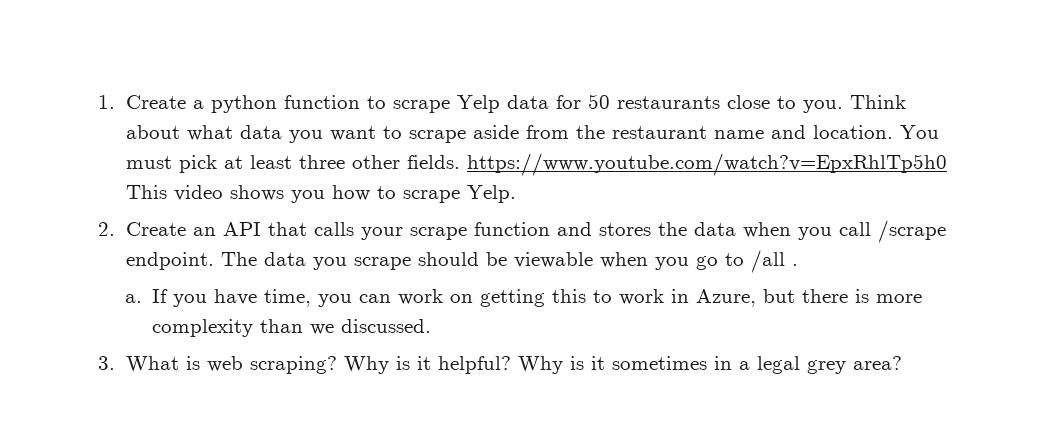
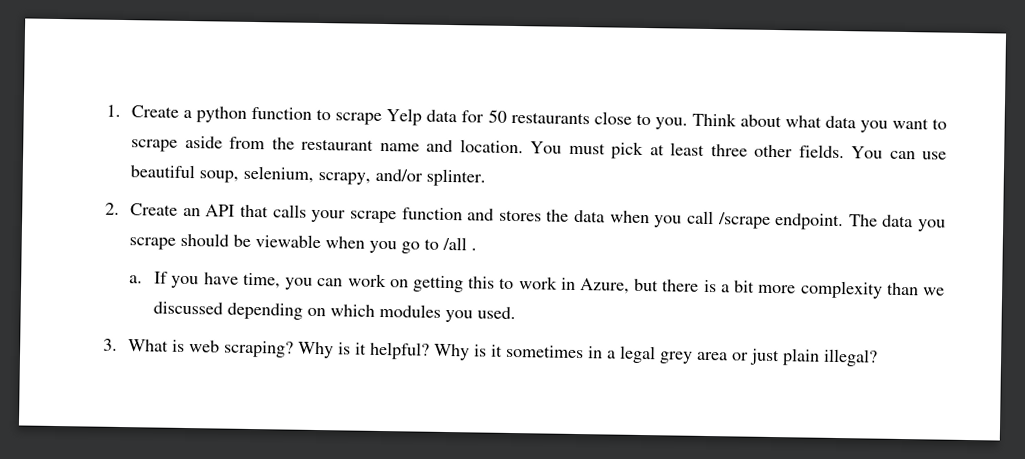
[466,153,947,176] [125,185,516,203] https://www.youtube.com/watch?v=EpxRhlTp5h0 This video shows you how to scrape Yelp. -> [851,146,948,160] [130,164,487,187] You can use beautiful soup, selenium, scrapy, and/or splinter.
(870, 296) none -> [720,280,756,293] a bit
[341,319,432,333] discussed. -> [153,301,517,323] discussed depending on which modules you used.
[852,356,902,370] area? -> [697,348,879,367] area or just plain illegal?

